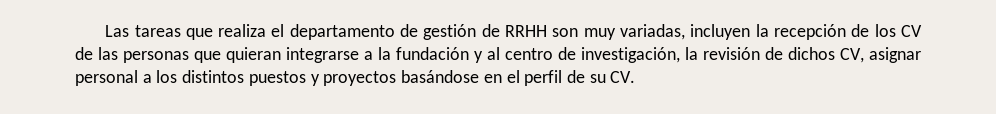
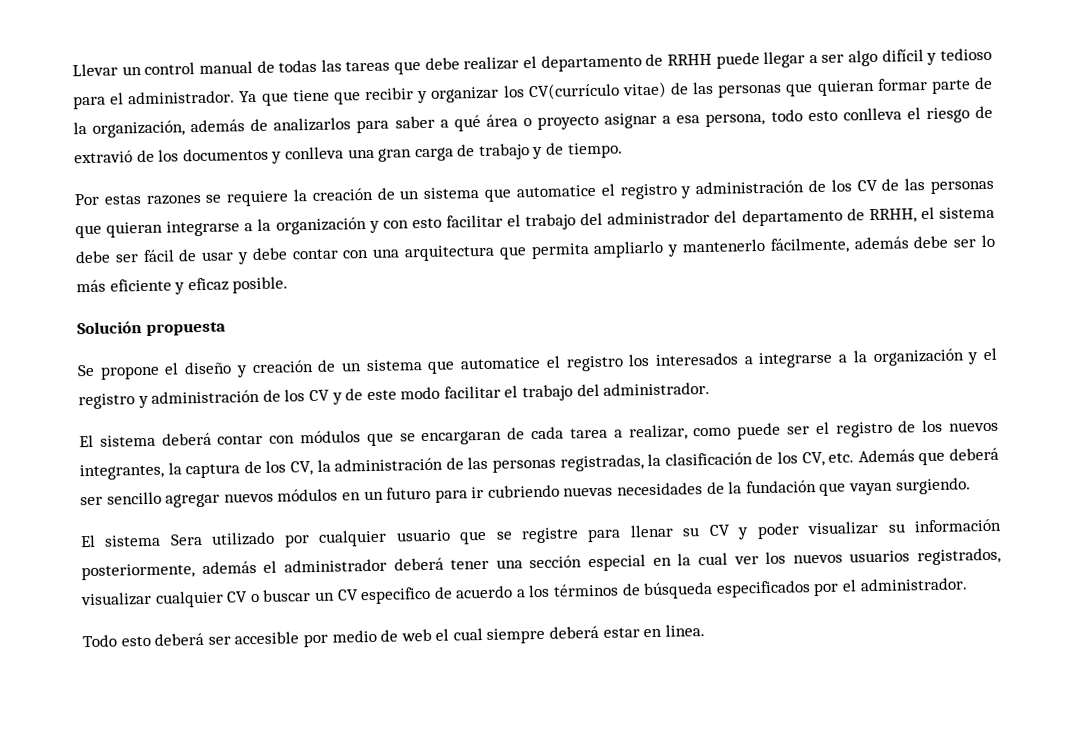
[105,24,847,40] Las tareas que realiza el departamento de gestión de RRHH son muy variadas, incluyen la recepción -> [72,47,992,77] [73,76,993,110] [73,105,993,138] [74,142,623,164] [74,180,805,207] Llevar un control manual de todas las tareas que debe realizar el departamento de RRHH puede llegar a ser algo difícil y tedioso para el administrador. Ya que tiene que recibir y organizar los CV(currículo vitae) de las personas que quieran formar parte de la organización, además de analizarlos para saber a qué área o proyecto asignar a esa persona, todo esto conlleva el riesgo de extravió de los documentos y conlleva una gran carga de trabajo y de tiempo. // Por estas razones se requiere la creación de un sistema que automatice el registro y administración
[396,47,921,63] [75,70,636,86] fundación y al centro de investigación, la revisión de dichos CV, asignar personal a los distintos puestos y proyectos basándose en el perfil de su CV. -> [275,206,995,235] [75,234,995,265] [76,276,289,295] [77,321,226,336] [77,347,997,380] [78,381,711,410] [79,419,1000,448] [79,447,1000,481] [80,477,971,508] [80,518,1002,548] [81,547,1001,581] [80,577,968,608] [82,624,705,648] organización y con esto facilitar el trabajo del administrador del departamento de RRHH, el sistema debe ser fácil de usar y debe contar con una arquitectura que permita ampliarlo y mantenerlo fácilmente, además debe ser lo más eficiente y eficaz posible. // Solución propuesta // Se propone el diseño y creación de un sistema que automatice el registro los interesados a integrarse a la organización y el registro y administración de los CV y de este modo facilitar el trabajo del administrador. // El sistema deberá contar con módulos que se encargaran de cada tarea a realizar, como puede ser el registro de los nuevos integrantes, la captura de los CV, la administración de las personas registradas, la clasificación de los CV, etc. Además que deberá ser sencillo agregar nuevos módulos en un futuro para ir cubriendo nuevas necesidades de la fundación que vayan surgiendo. // El sistema Sera utilizado por cualquier usuario que se registre para llenar su CV y poder visualizar su información posteriormente, además el administrador deberá tener una sección especial en la cual ver los nuevos usuarios registrados, visualizar cualquier CV o buscar un CV especifico de acuerdo a los términos de búsqueda especificados por el administrador. // Todo esto deberá ser accesible por medio de web el cual siempre deberá estar en linea.

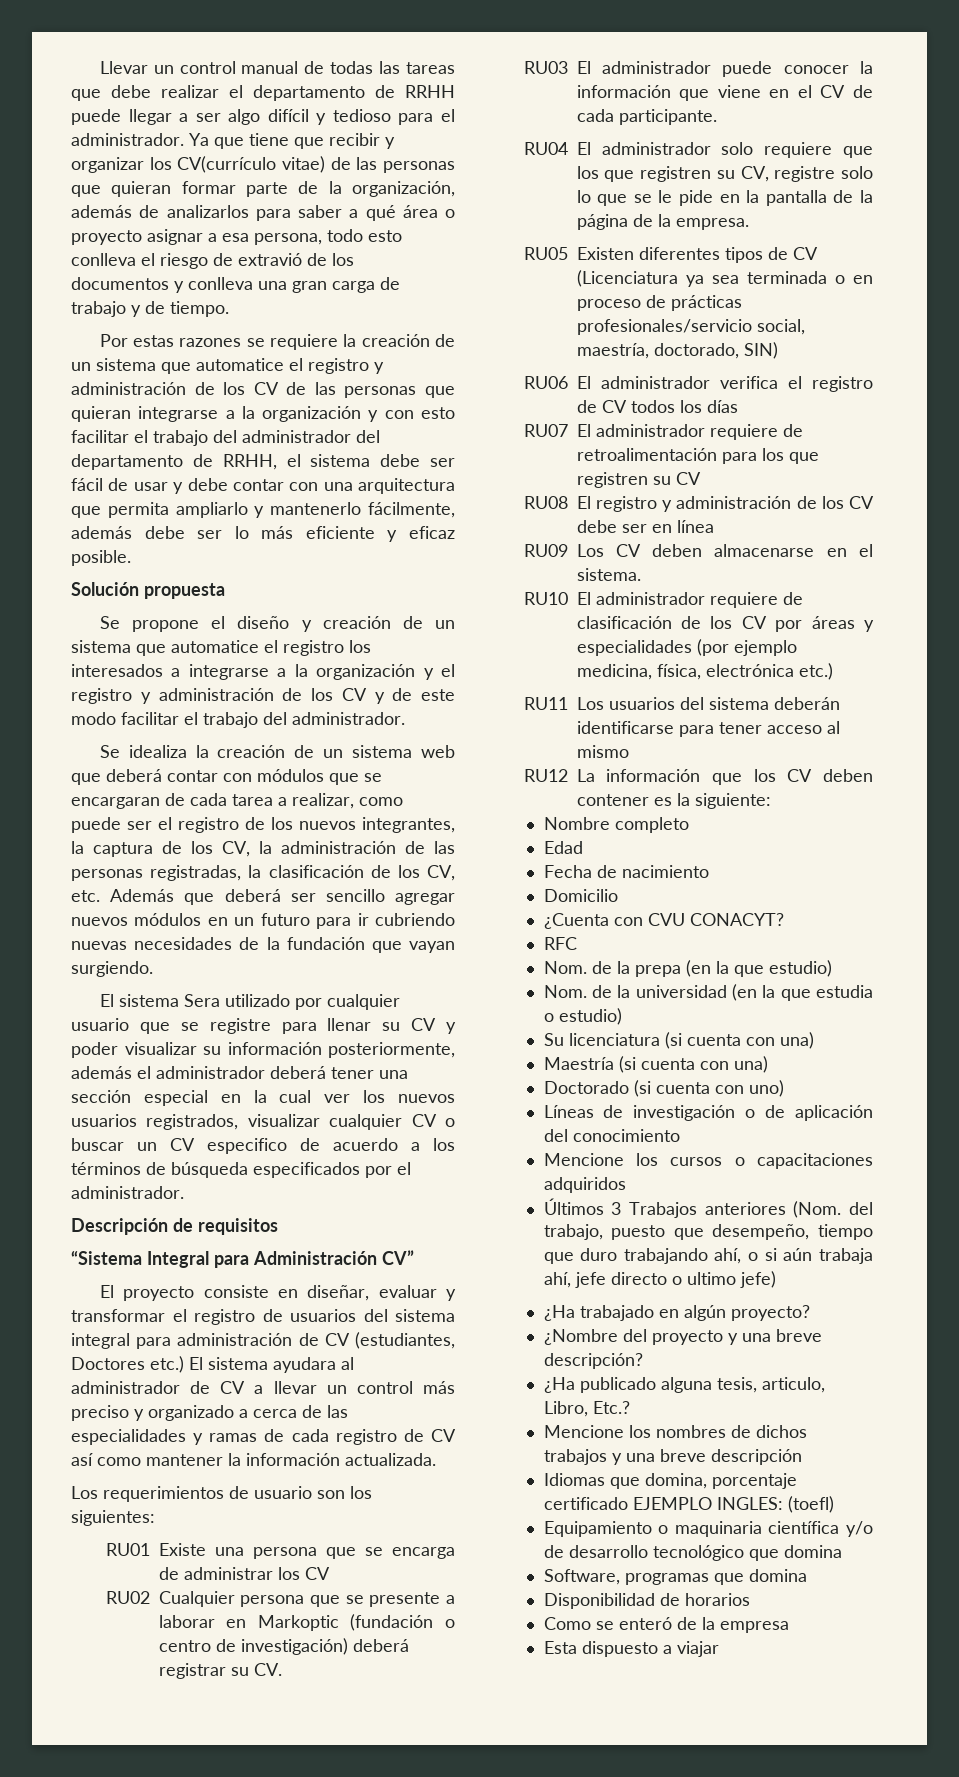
[79,434,156,448] El sistema -> [99,745,455,758] [71,773,101,785] Se idealiza la creación de un sistema web que
[82,624,705,648] Todo esto deberá ser accesible por medio de web el cual siempre deberá estar en linea. -> [71,1218,278,1235] [71,1250,414,1268] [99,1285,456,1301] [71,1309,455,1325] [71,1332,455,1349] [71,1356,354,1373] [71,1381,455,1394] [71,1405,348,1421] [71,1429,457,1445] [71,1453,436,1466] [71,1486,372,1502] [71,1510,155,1526] [105,1543,455,1559] [158,1567,330,1580] [105,1591,455,1607] [158,1614,455,1631] [158,1638,409,1655] [158,1663,282,1679] [523,61,873,77] [576,85,873,101] [576,109,717,125] [523,142,873,158] [576,166,873,182] [576,190,873,206] [576,214,749,230] [523,247,818,263] [576,270,873,287] [576,295,742,311] [576,319,805,335] [576,342,778,359] [523,376,873,392] [576,400,738,413] [523,424,803,440] [576,448,819,464] [576,472,701,488] [523,496,874,512] [576,520,714,533] [523,544,873,557] [576,568,641,581] [523,592,803,608] [576,616,874,632] [576,639,797,656] [576,663,833,680] [523,697,840,710] [576,721,840,737] [576,745,629,758] [523,769,873,785] [576,793,771,809] [543,817,689,833] [543,841,583,854] [543,865,709,878] [543,889,618,902] [543,913,784,929] [543,937,577,950] [543,960,832,977] [543,984,873,1001] [543,1008,622,1025] [543,1032,814,1049] [543,1056,768,1073] [543,1080,784,1097] [543,1105,873,1121] [543,1129,680,1142] [543,1153,873,1169] [543,1177,626,1193] [543,1198,873,1218] [543,1224,873,1240] [543,1248,873,1264] [543,1271,776,1288] [543,1305,810,1321] [543,1329,822,1345] [543,1353,643,1369] [543,1377,825,1393] [543,1401,630,1417] [543,1425,807,1438] [543,1449,802,1465] [543,1473,797,1489] [543,1496,834,1513] [543,1521,873,1537] [543,1545,842,1561] [543,1569,807,1585] [543,1593,750,1609] [543,1617,789,1633] [543,1641,719,1657] Descripción de requisitos // “Sistema Integral para Administración CV” // El proyecto consiste en diseñar, evaluar y transformar el registro de usuarios del sistema integral para administración de CV (estudiantes, Doctores etc.) El sistema ayudara al administrador de CV a llevar un control más preciso y organizado a cerca de las especialidades y ramas de cada registro de CV así como mantener la información actualizada. // Los requerimientos de usuario son los siguientes: // RU01 Existe una persona que se encarga de administrar los CV // RU02 Cualquier persona que se presente a laborar en Markoptic (fundación o centro de investigación) deberá registrar su CV. // RU03 El administrador puede conocer la información que viene en el CV de cada participante. // RU04 El administrador solo requiere que los que registren su CV, registre solo lo que se le pide en la pantalla de la página de la empresa. // RU05 Existen diferentes tipos de CV (Licenciatura ya sea terminada o en proceso de prácticas profesionales/servicio social, maestría, doctorado, SIN) // RU06 El administrador verifica el registro de CV todos los días // RU07 El administrador requiere de retroalimentación para los que registren su CV // RU08 El registro y administración de los CV debe ser en línea // RU09 Los CV deben almacenarse en el sistema. // RU10 El administrador requiere de clasificación de los CV por áreas y especialidades (por ejemplo medicina, física, electrónica etc.) // RU11 Los usuarios del sistema deberán identificarse para tener acceso al mismo // RU12 La información que los CV deben contener es la siguiente: // Nombre completo // Edad // Fecha de nacimiento // Domicilio // ¿Cuenta con CVU CONACYT? // RFC // Nom. de la prepa (en la que estudio) // Nom. de la universidad (en la que estudia o estudio) // Su licenciatura (si cuenta con una) // Maestría (si cuenta con una) // Doctorado (si cuenta con uno) // Líneas de investigación o de aplicación del conocimiento // Mencione los cursos o capacitaciones adquiridos // Últimos 3 Trabajos anteriores (Nom. del trabajo, puesto que desempeño, tiempo que duro trabajando ahí, o si aún trabaja ahí, jefe directo o ultimo jefe) // ¿Ha trabajado en algún proyecto? // ¿Nombre del proyecto y una breve descripción? // ¿Ha publicado alguna tesis, articulo, Libro, Etc.? // Mencione los nombres de dichos trabajos y una breve descripción // Idiomas que domina, porcentaje certificado EJEMPLO INGLES: (toefl) // Equipamiento o maquinaria científica y/o de desarrollo tecnológico que domina // Software, programas que domina // Disponibilidad de horarios // Como se enteró de la empresa // Esta dispuesto a viajar

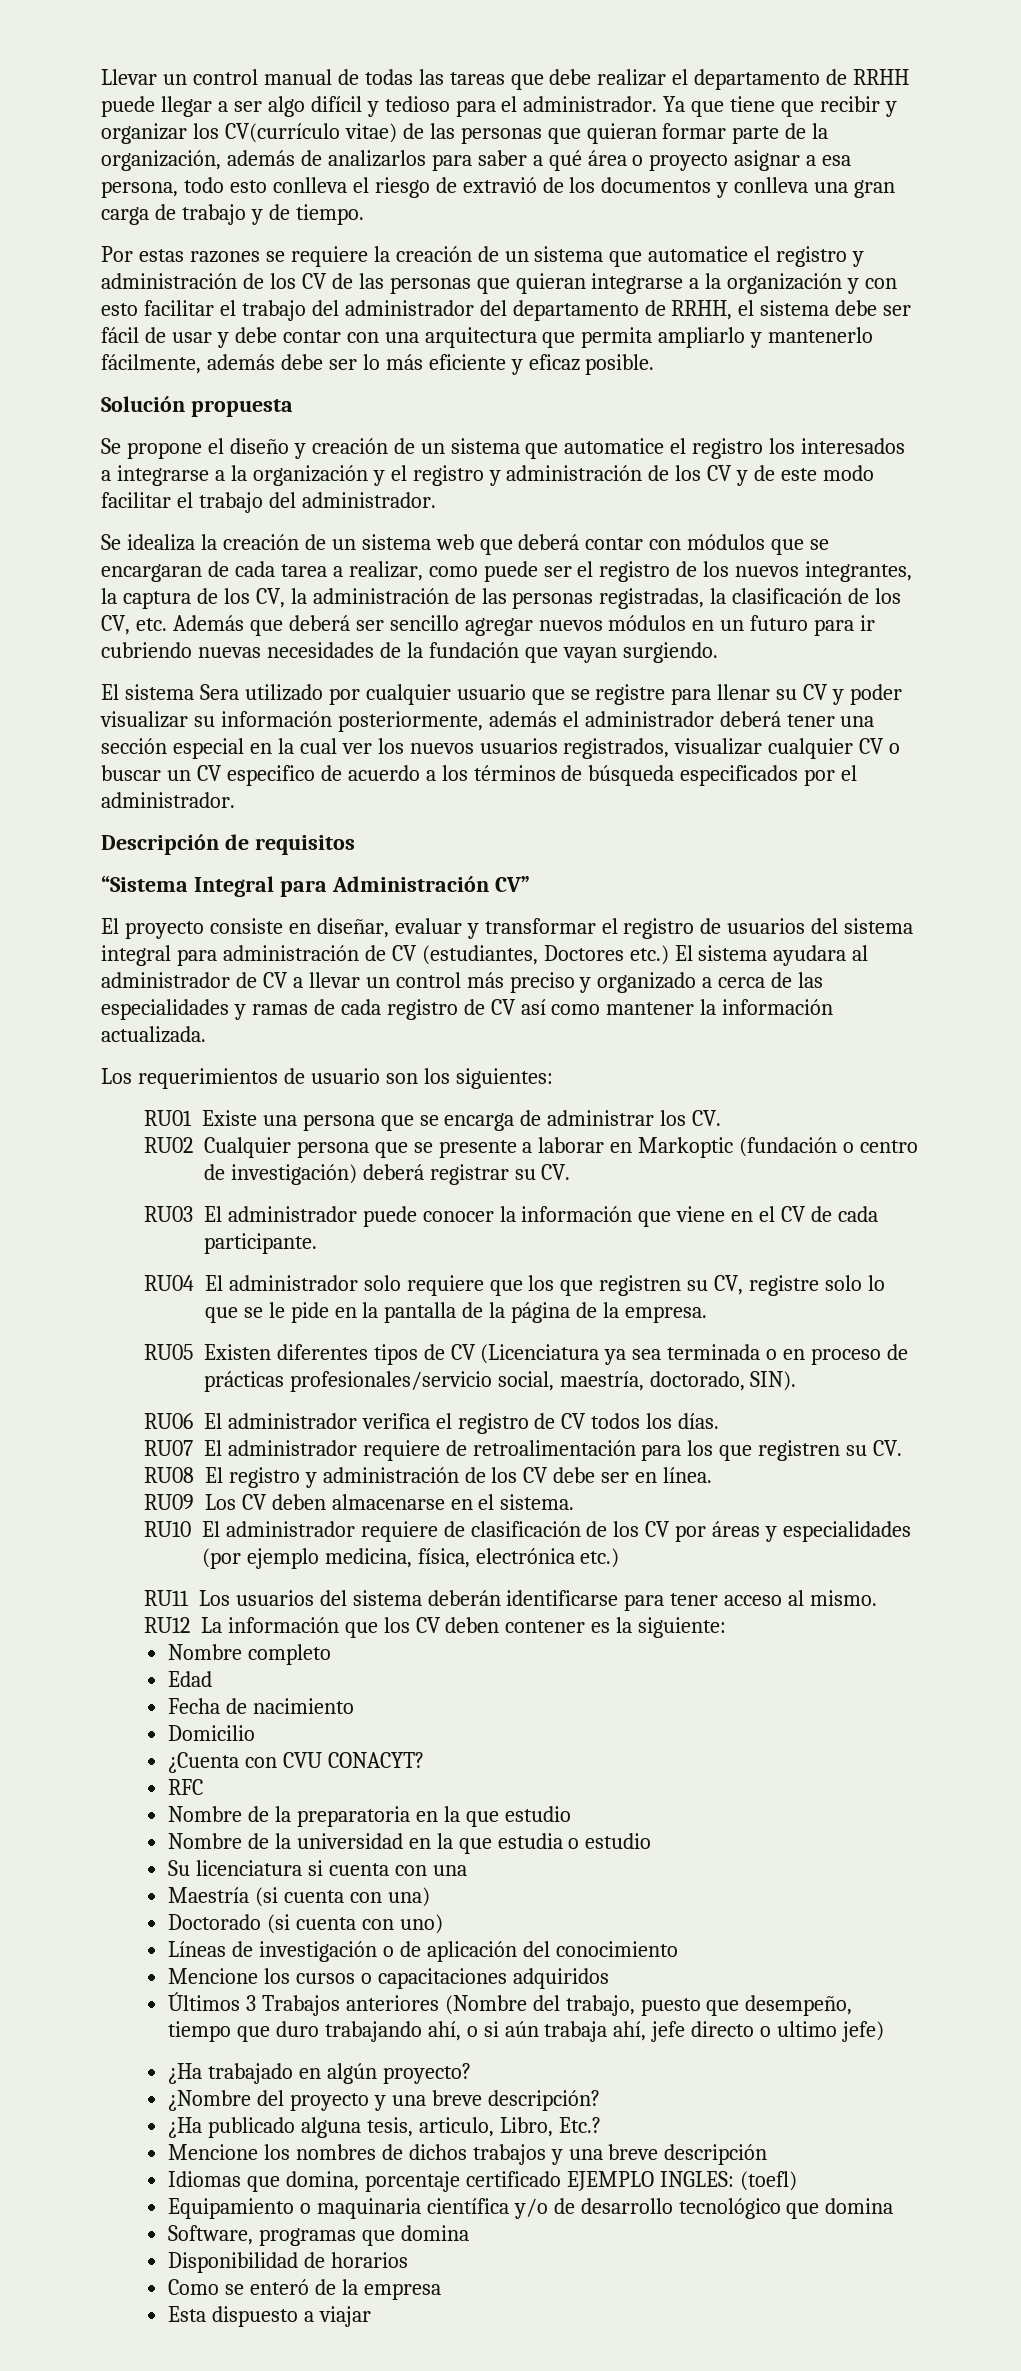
[304,1567,330,1580] CV -> [692,1110,722,1126] CV.
[743,342,778,359] SIN) -> [750,1371,797,1391] SIN).
[706,400,738,413] días -> [678,1413,720,1429] días.
[675,472,701,485] CV -> [873,1440,903,1456] CV.
[676,520,714,533] línea -> [663,1467,713,1483] línea.
[576,745,629,758] mismo -> [810,1590,878,1606] mismo.
[543,960,832,977] [543,985,587,998] Nom. de la prepa (en la que estudio) // Nom. -> [167,1806,571,1827] [167,1833,242,1849] Nombre de la preparatoria en la que estudio // Nombre
[731,984,757,1001] (en -> [408,1838,431,1849] en
[558,1008,622,1025] estudio) -> [585,1833,652,1849] estudio
[664,1032,814,1049] (si cuenta con una) -> [307,1860,467,1876] si cuenta con una
[793,1201,842,1218] (Nom. -> [444,1995,527,2015] (Nombre

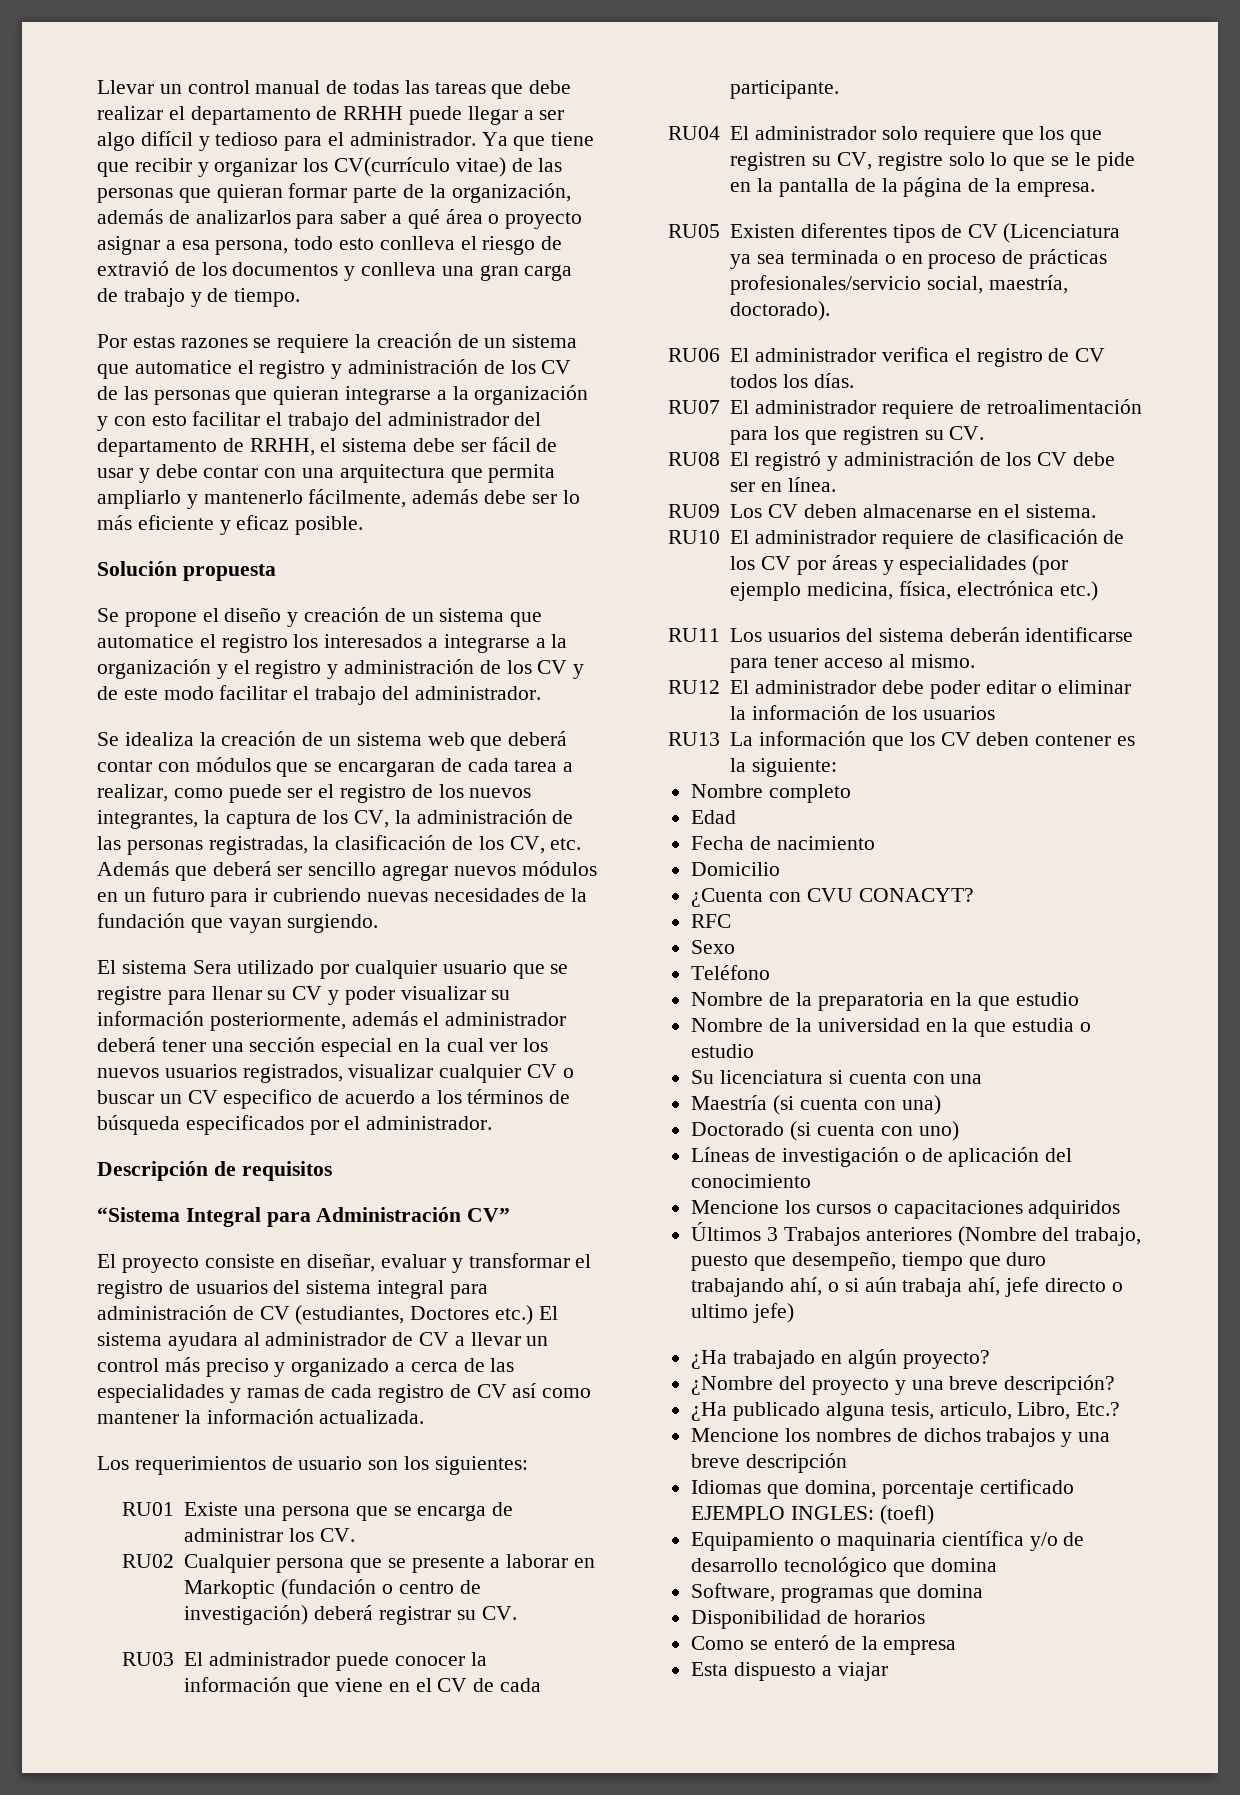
[649,1371,797,1391] doctorado, SIN). -> [730,301,831,321] doctorado).
[228,1467,300,1488] registro -> [755,451,822,471] registró
(190, 1625) none -> [730,680,1132,699] [730,705,995,720] [667,732,720,746] El administrador debe poder editar o eliminar la información de los usuarios // RU13
(203, 1787) none -> [691,940,736,954] [691,965,771,980] // Sexo // Teléfono

